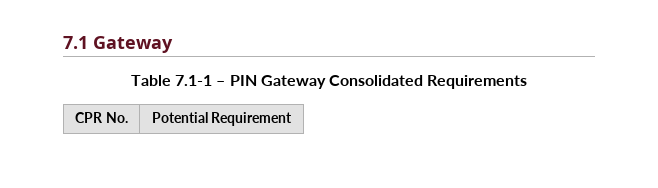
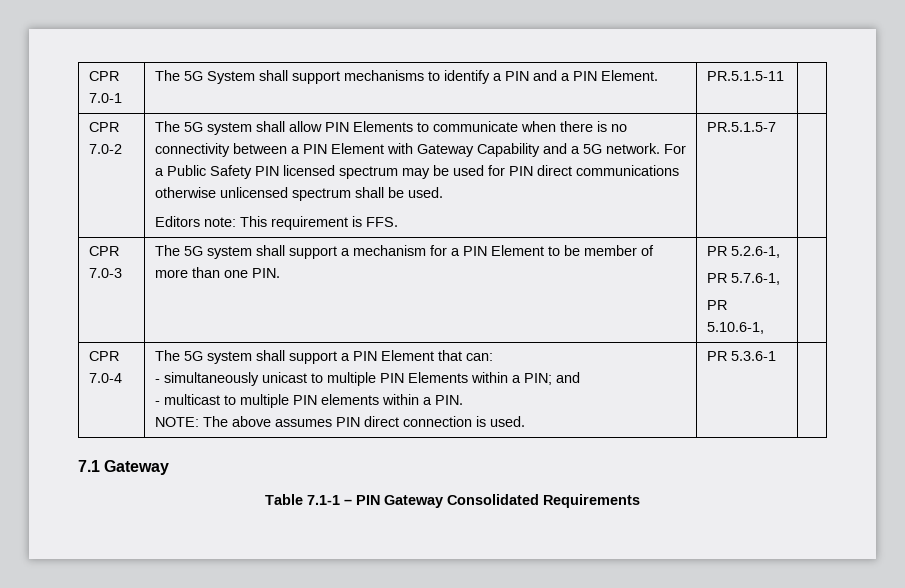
(63, 42) none -> [88,71,119,81] [88,93,122,103] [154,70,658,84] [706,71,784,81] [88,122,119,132] [88,144,122,154] [154,121,627,135] [154,143,686,157] [154,165,679,179] [154,187,443,201] [154,216,398,230] [706,122,776,132] [88,246,119,256] [88,268,122,278] [154,245,654,259] [154,267,280,278] [706,246,780,258] [706,273,780,285] [706,300,727,310] [706,322,764,334] [88,351,119,361] [88,373,122,383] [154,350,493,364] [154,372,580,386] [154,394,463,408] [154,416,525,427] [706,351,776,361] CPR 7.0-1 | The 5G System shall support mechanisms to identify a PIN and a PIN Element. | PR.5.1.5-11 | // CPR 7.0-2 | The 5G system shall allow PIN Elements to communicate when there is no connectivity between a PIN Element with Gateway Capability and a 5G network. For a Public Safety PIN licensed spectrum may be used for PIN direct communications otherwise unlicensed spectrum shall be used. // Editors note: This requirement is FFS. | PR.5.1.5-7 | // CPR 7.0-3 | The 5G system shall support a mechanism for a PIN Element to be member of more than one PIN. | PR 5.2.6-1, // PR 5.7.6-1, // PR 5.10.6-1, | // CPR 7.0-4 | The 5G system shall support a PIN Element that can: // - simultaneously unicast to multiple PIN Elements within a PIN; and // - multicast to multiple PIN elements within a PIN. // NOTE: The above assumes PIN direct connection is used. | PR 5.3.6-1 | //
[75,112,128,123] [151,112,293,126] // CPR No. | Potential Requirement -> (640, 501) none

